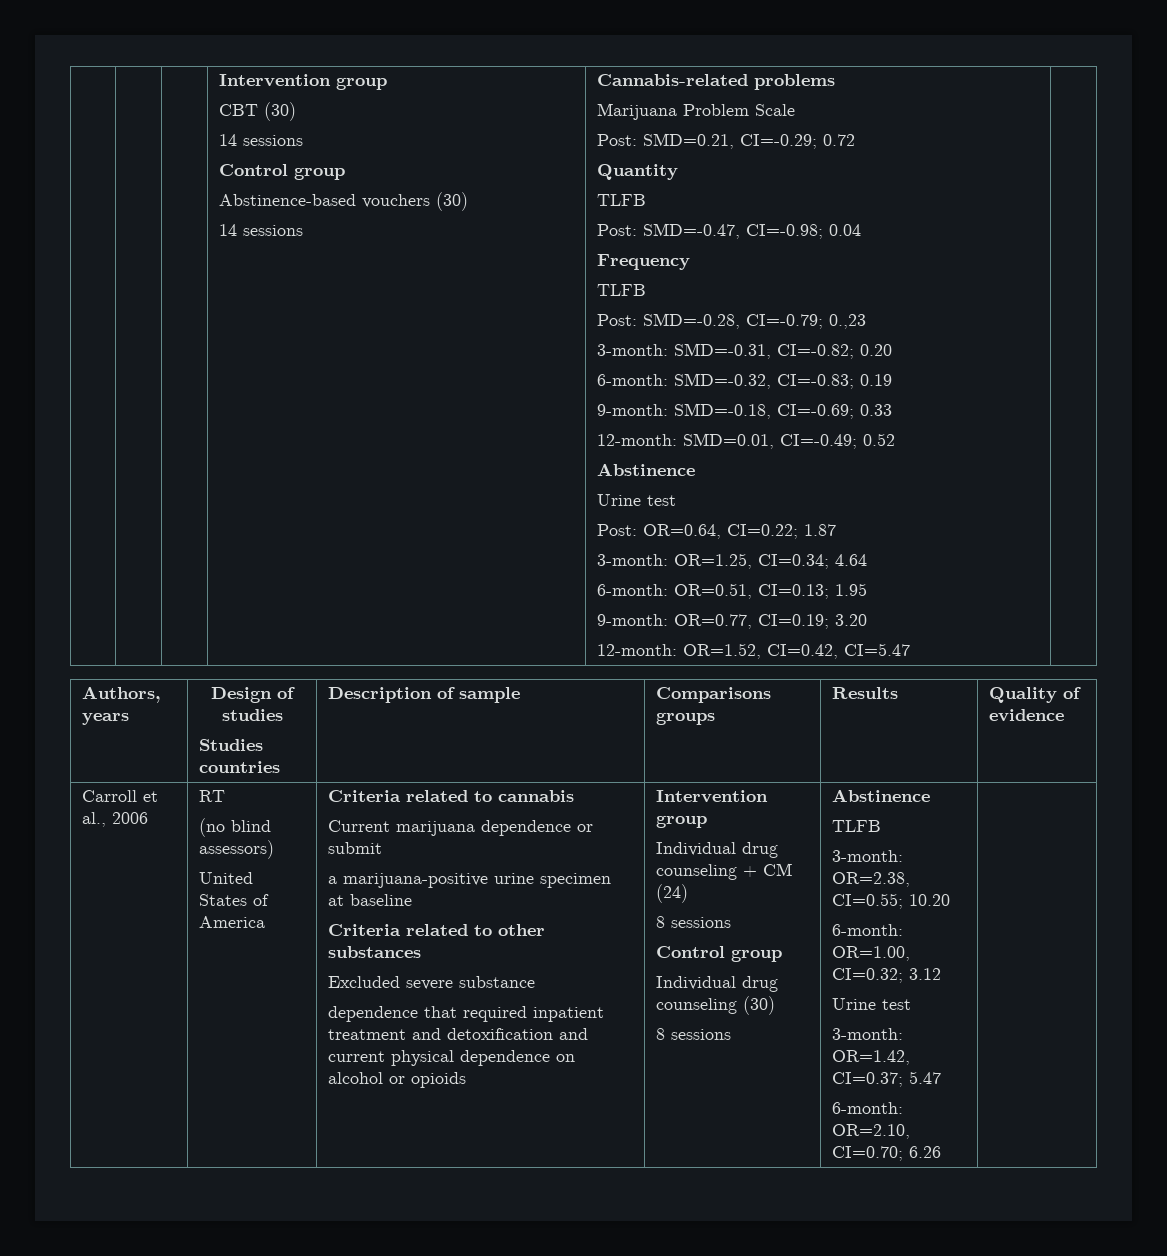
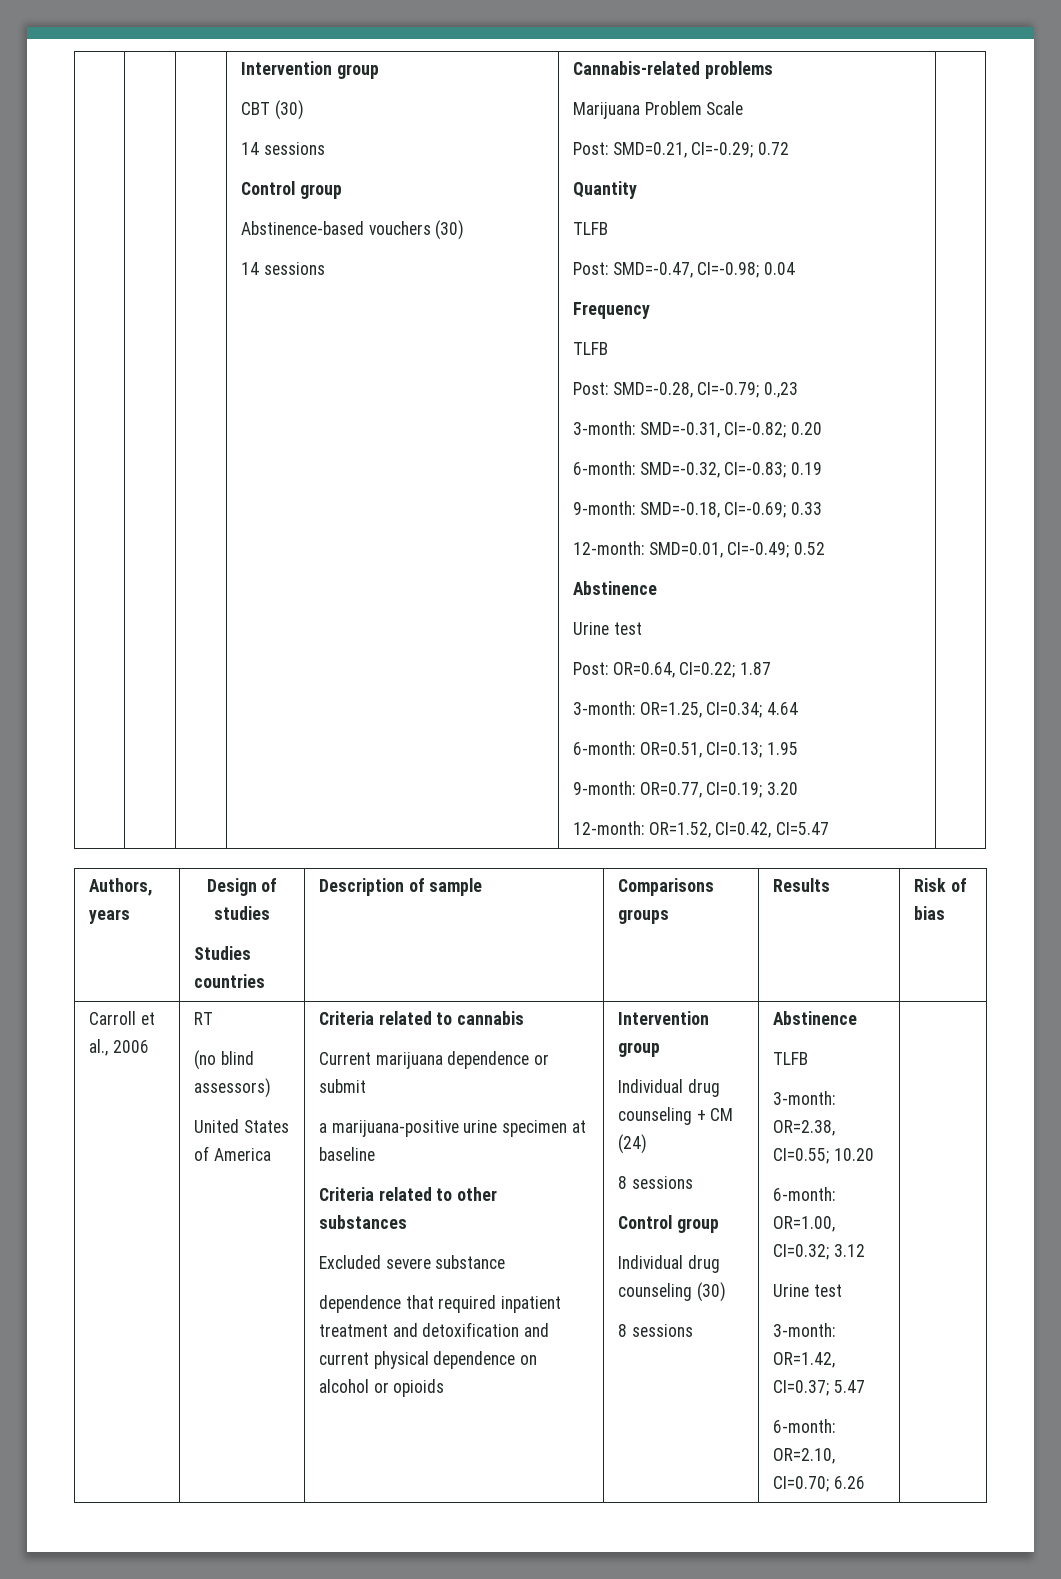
[989,687,1082,703] [989,709,1065,722] Quality of evidence -> [913,878,967,892] [913,906,945,920] Risk of bias

